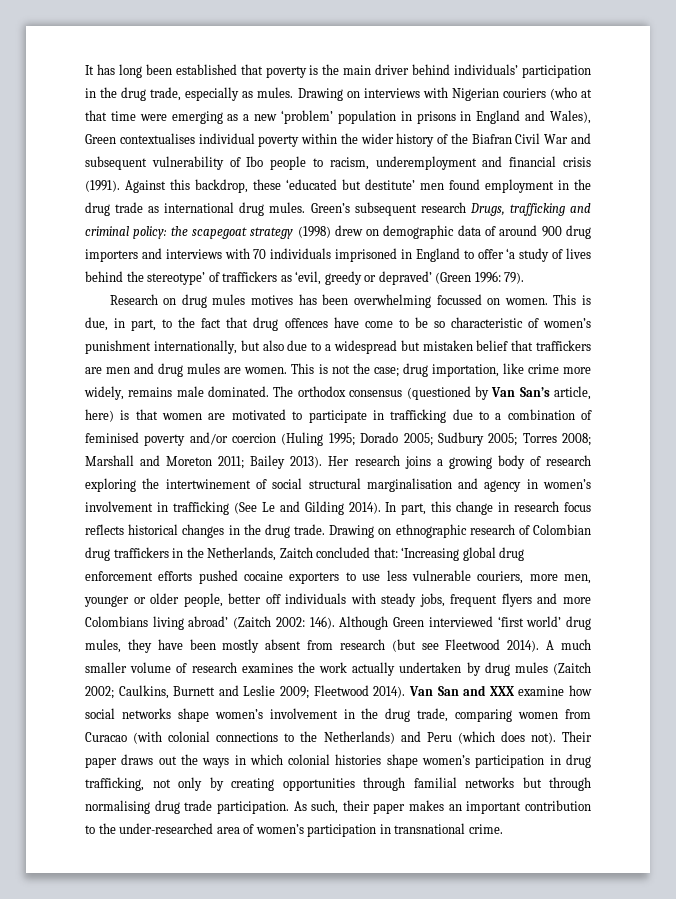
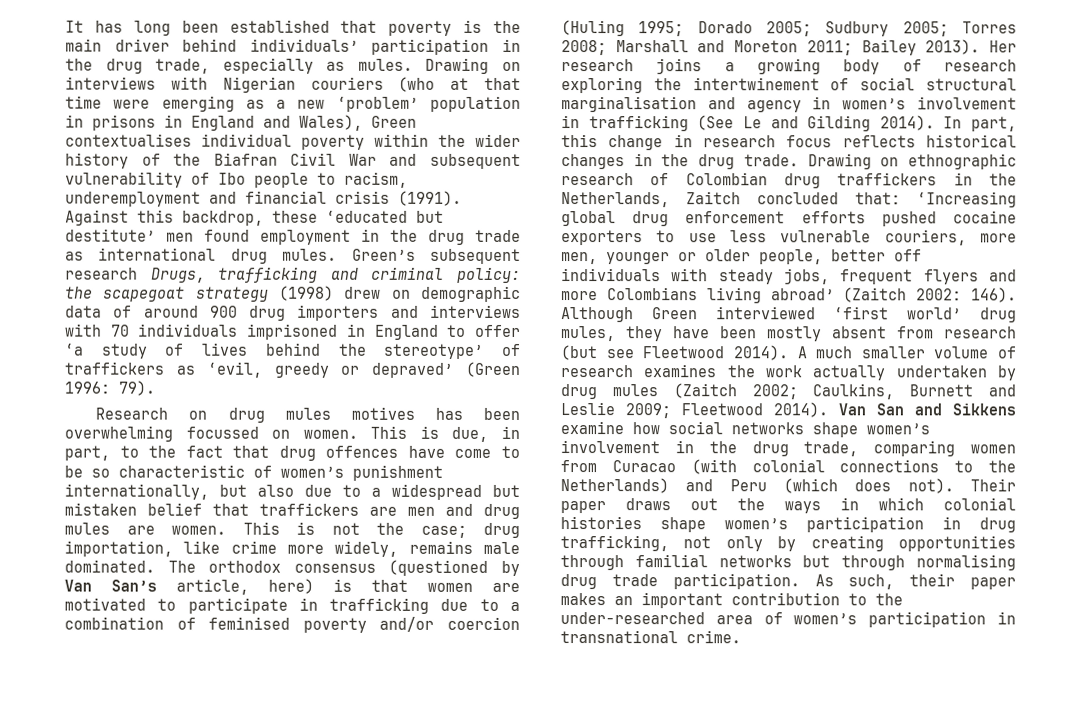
[489,686,514,696] XXX -> [952,403,1016,416] Sikkens

